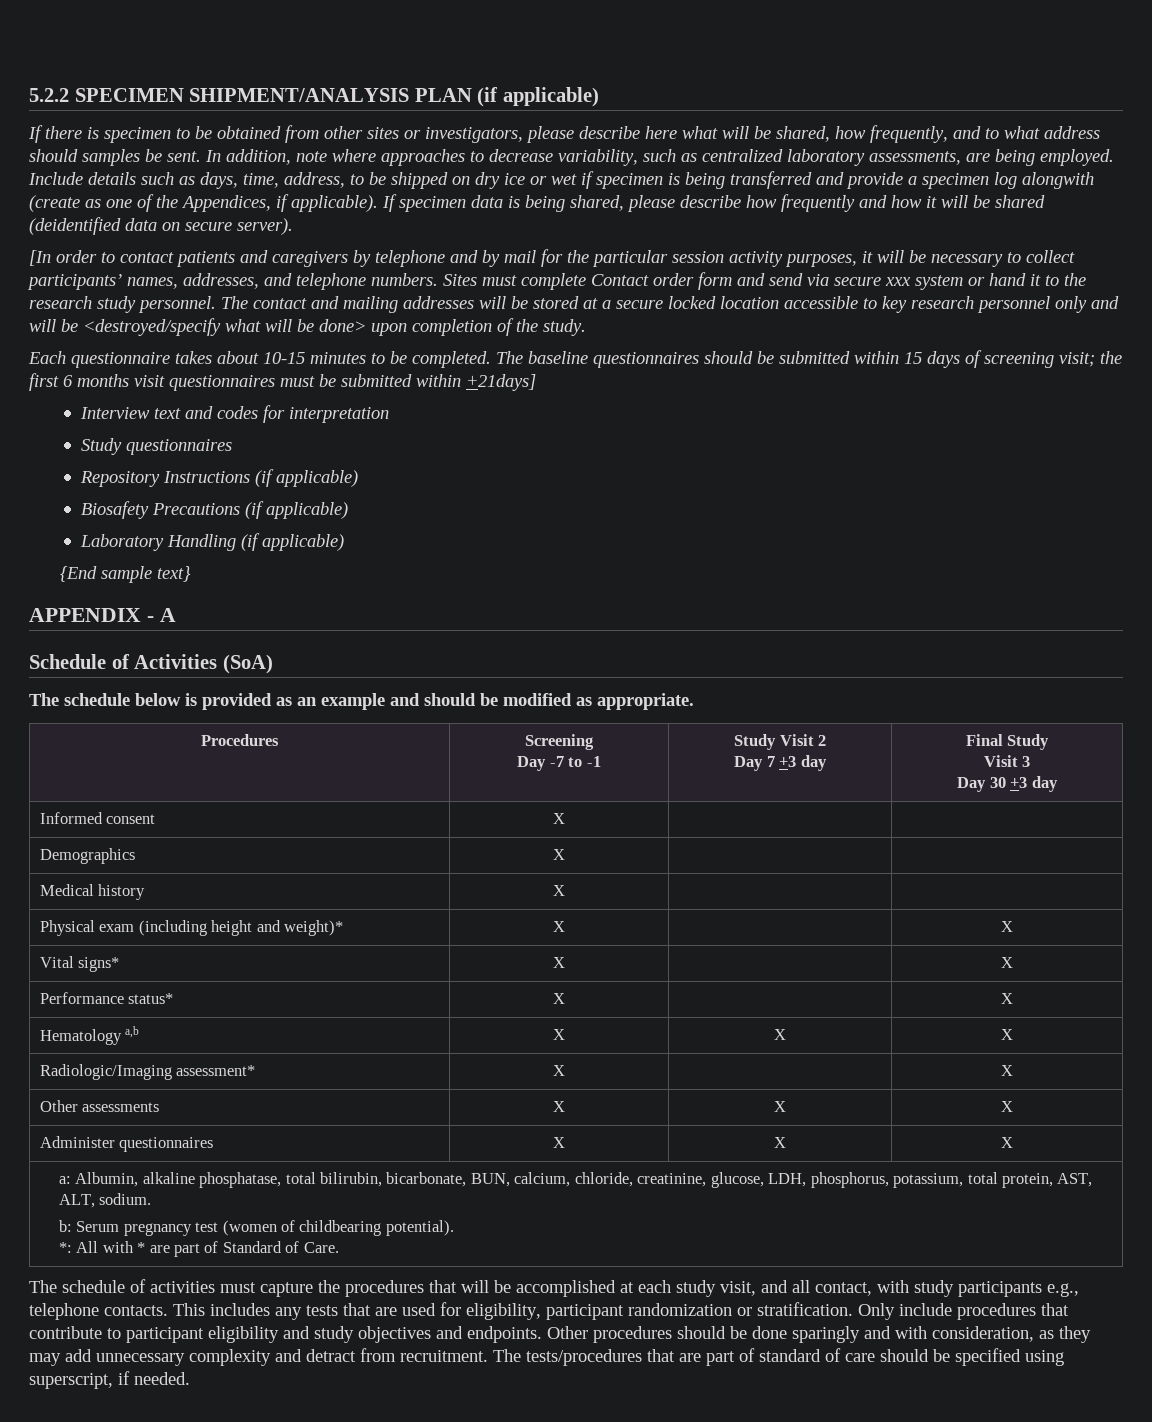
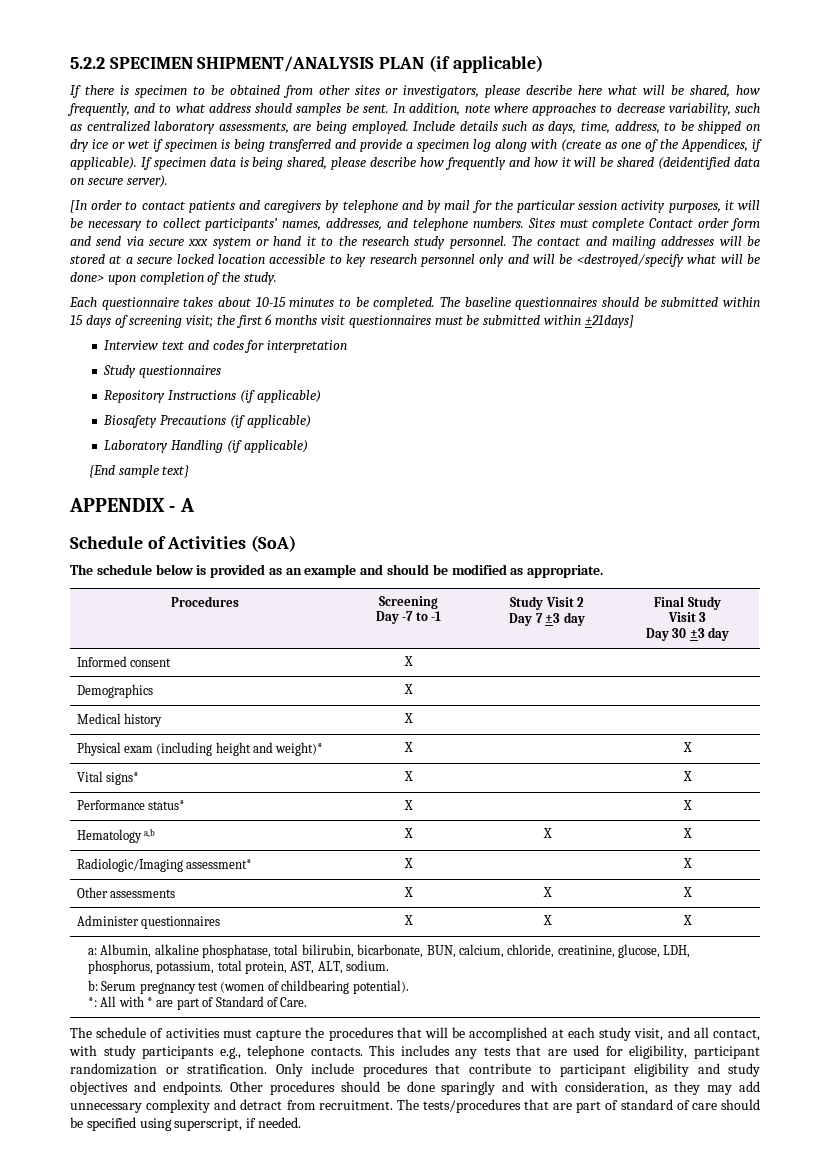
[1022,172,1094,189] alongwith -> [495,139,557,152] along with
[466,374,536,391] +21days] -> [584,315,634,328] ±21days]
[779,756,797,767] +3 -> [545,613,561,623] ±3
[1010,777,1028,788] +3 -> [689,628,705,638] ±3

